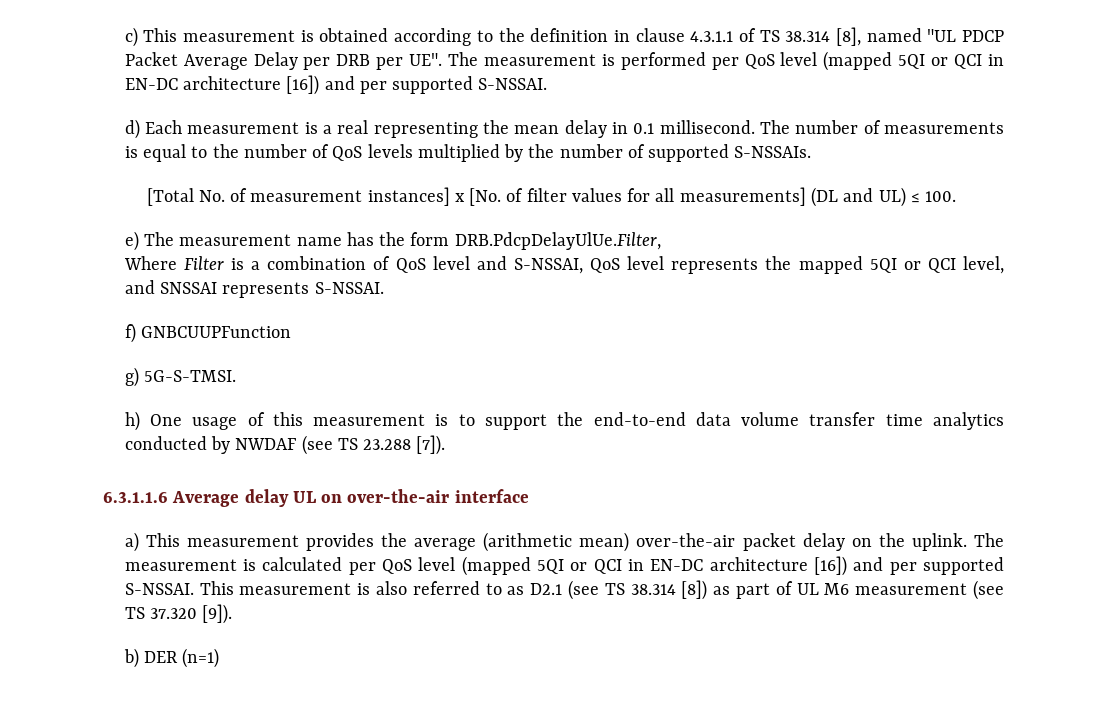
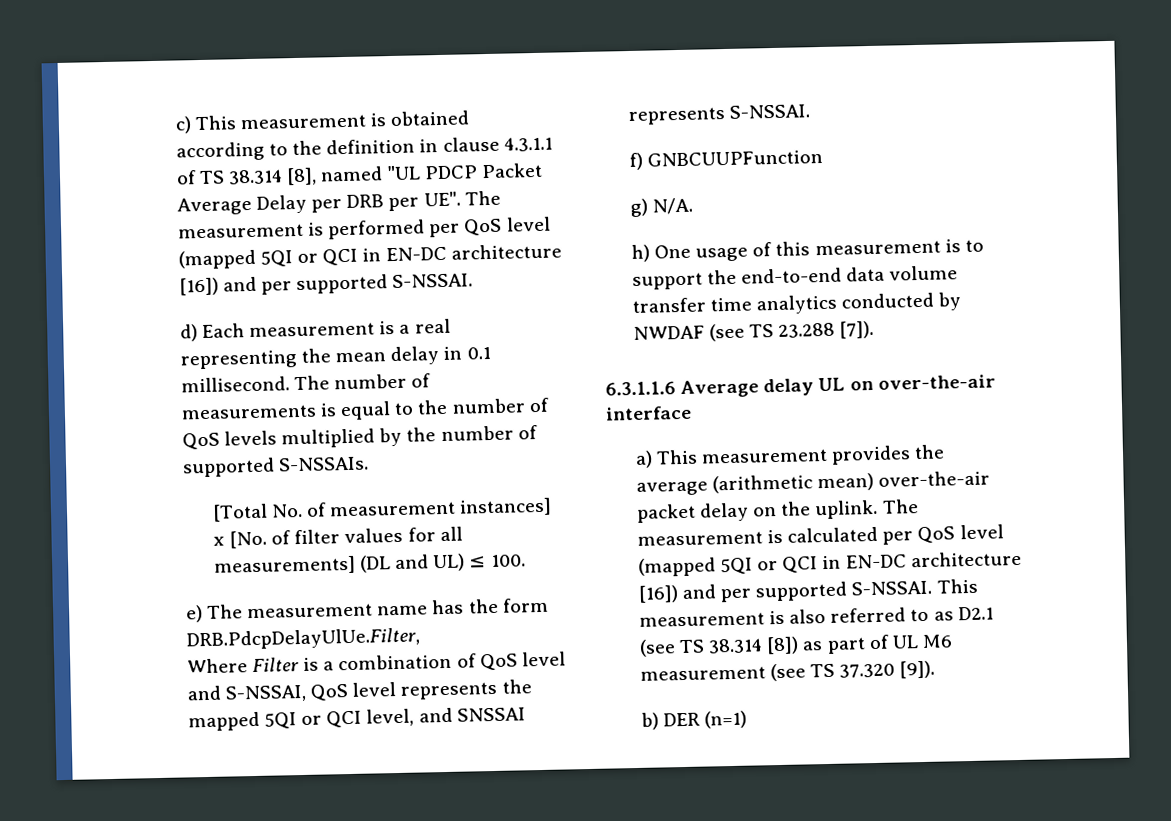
[144,370,237,382] 5G-S-TMSI. -> [652,197,694,215] N/A.

